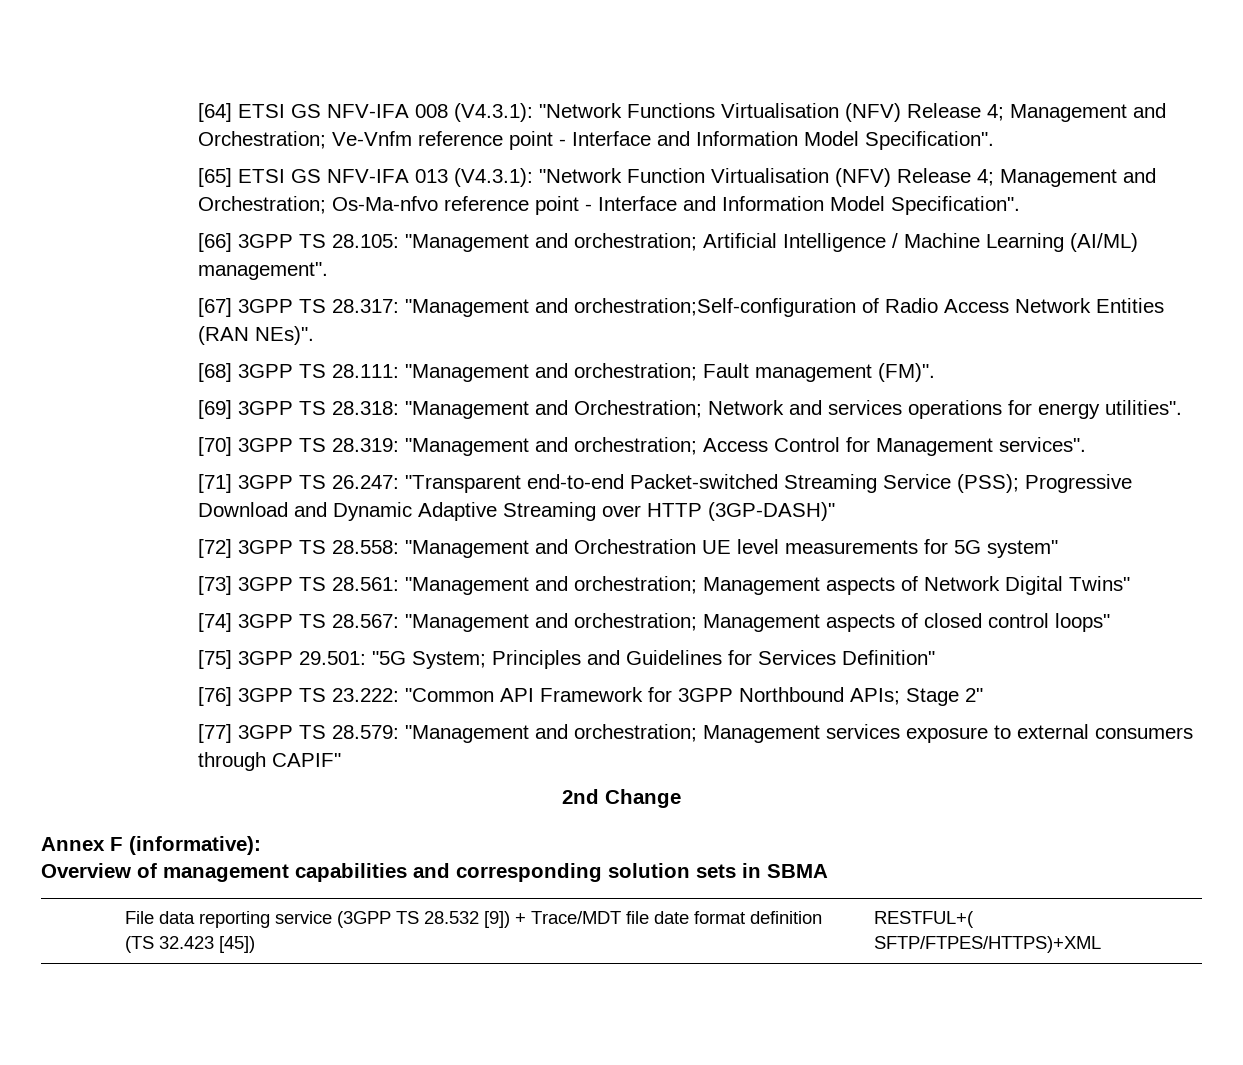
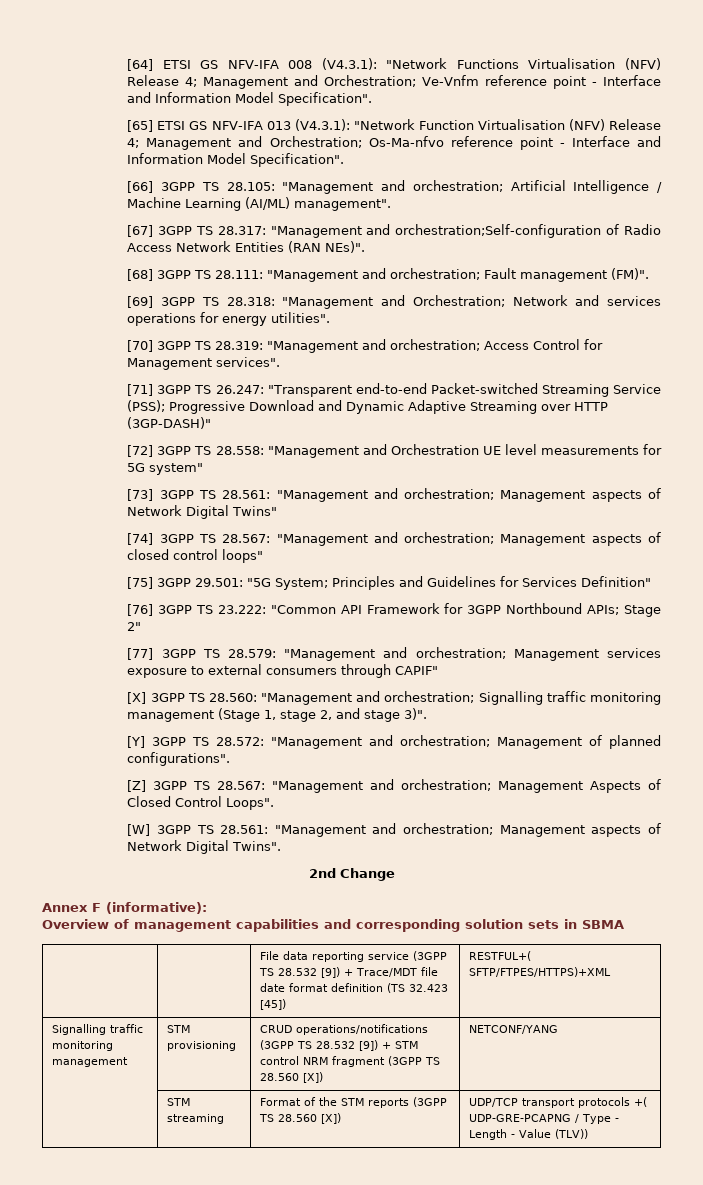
(342, 760) none -> [127,691,661,705] [127,708,428,722] [127,735,661,749] [127,752,231,766] [127,779,661,793] [127,796,275,810] [127,823,661,837] [127,840,282,854] // [X] 3GPP TS 28.560: "Management and orchestration; Signalling traffic monitoring management (Stage 1, stage 2, and stage 3)". // [Y] 3GPP TS 28.572: "Management and orchestration; Management of planned configurations". // [Z] 3GPP TS 28.567: "Management and orchestration; Management Aspects of Closed Control Loops". // [W] 3GPP TS 28.561: "Management and orchestration; Management aspects of Network Digital Twins".
(1101, 944) none -> [51,1024,143,1035] [51,1041,113,1051] [51,1057,128,1067] [166,1025,190,1033] [166,1041,236,1051] [259,1024,428,1035] [259,1040,418,1051] [259,1056,440,1067] [259,1072,323,1083] [468,1025,558,1034] [166,1098,190,1106] [166,1114,224,1124] [259,1097,447,1108] [258,1113,341,1124] [468,1097,647,1108] [468,1114,619,1124] [468,1129,588,1140] // Signalling traffic monitoring management | STM provisioning | CRUD operations/notifications (3GPP TS 28.532 [9]) + STM control NRM fragment (3GPP TS 28.560 [X]) | NETCONF/YANG // | STM streaming | Format of the STM reports (3GPP TS 28.560 [X]) | UDP/TCP transport protocols +( UDP-GRE-PCAPNG / Type - Length - Value (TLV))

